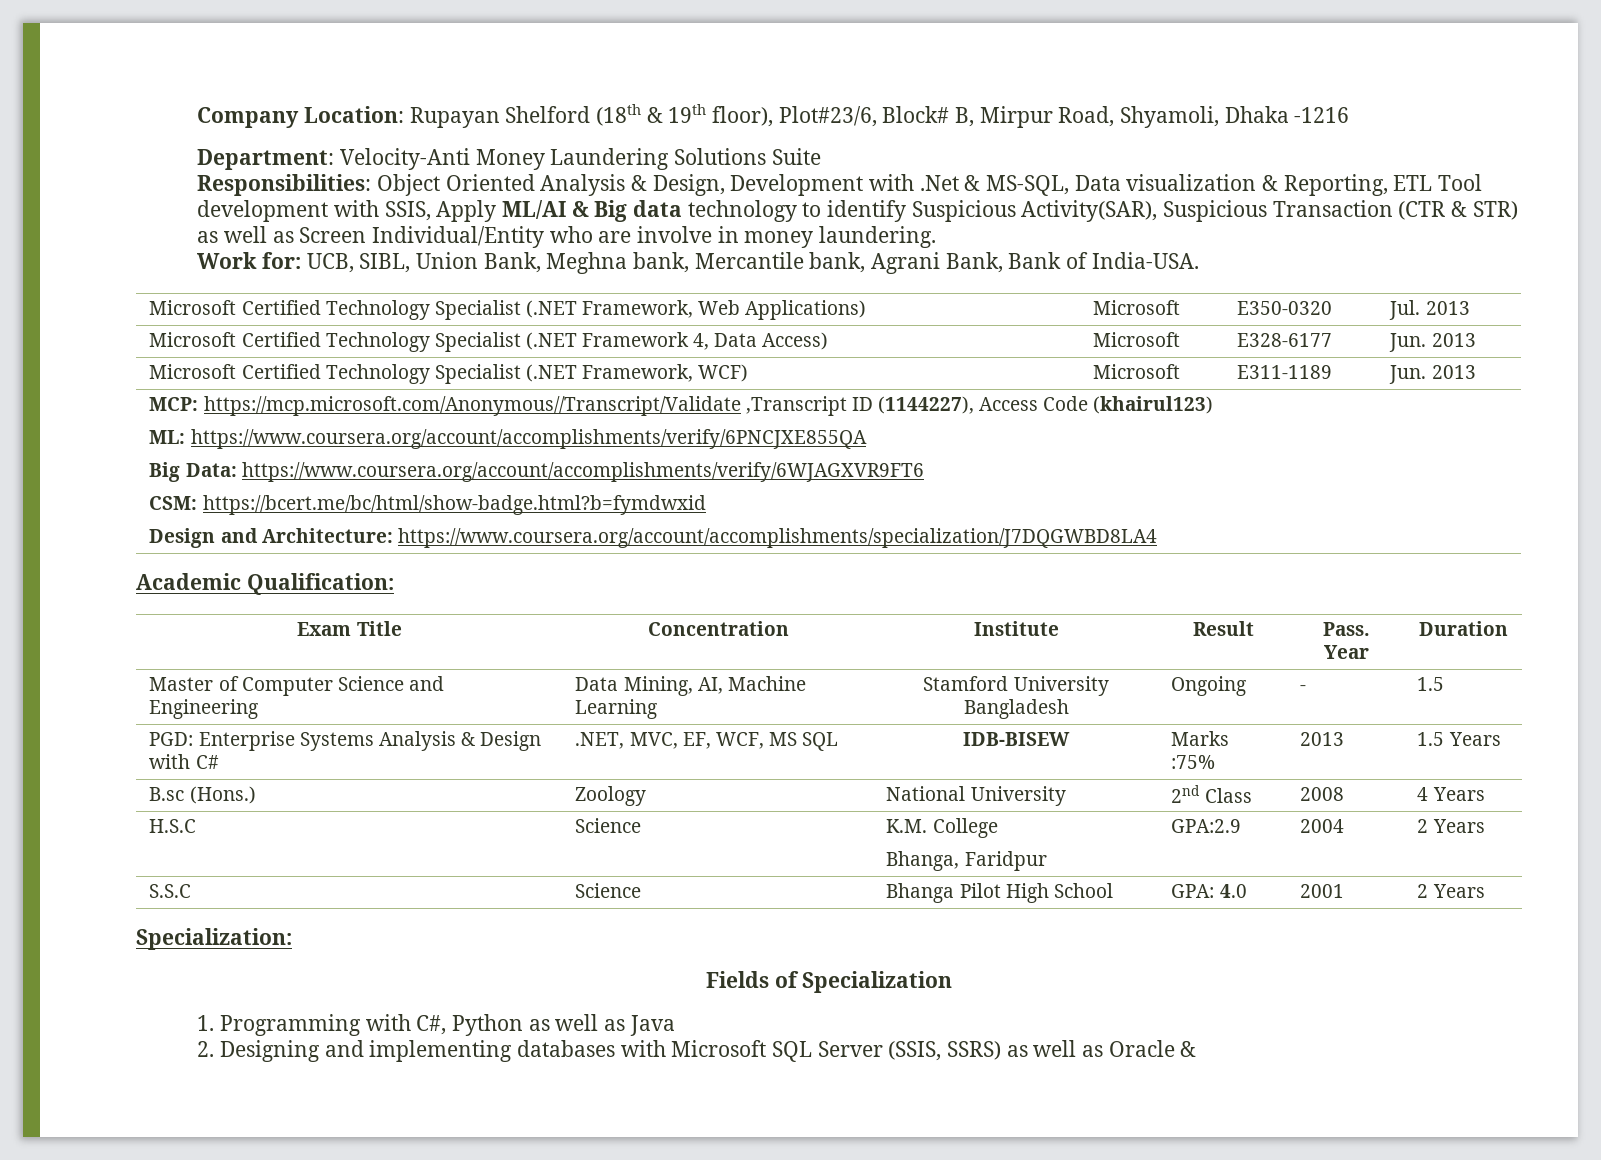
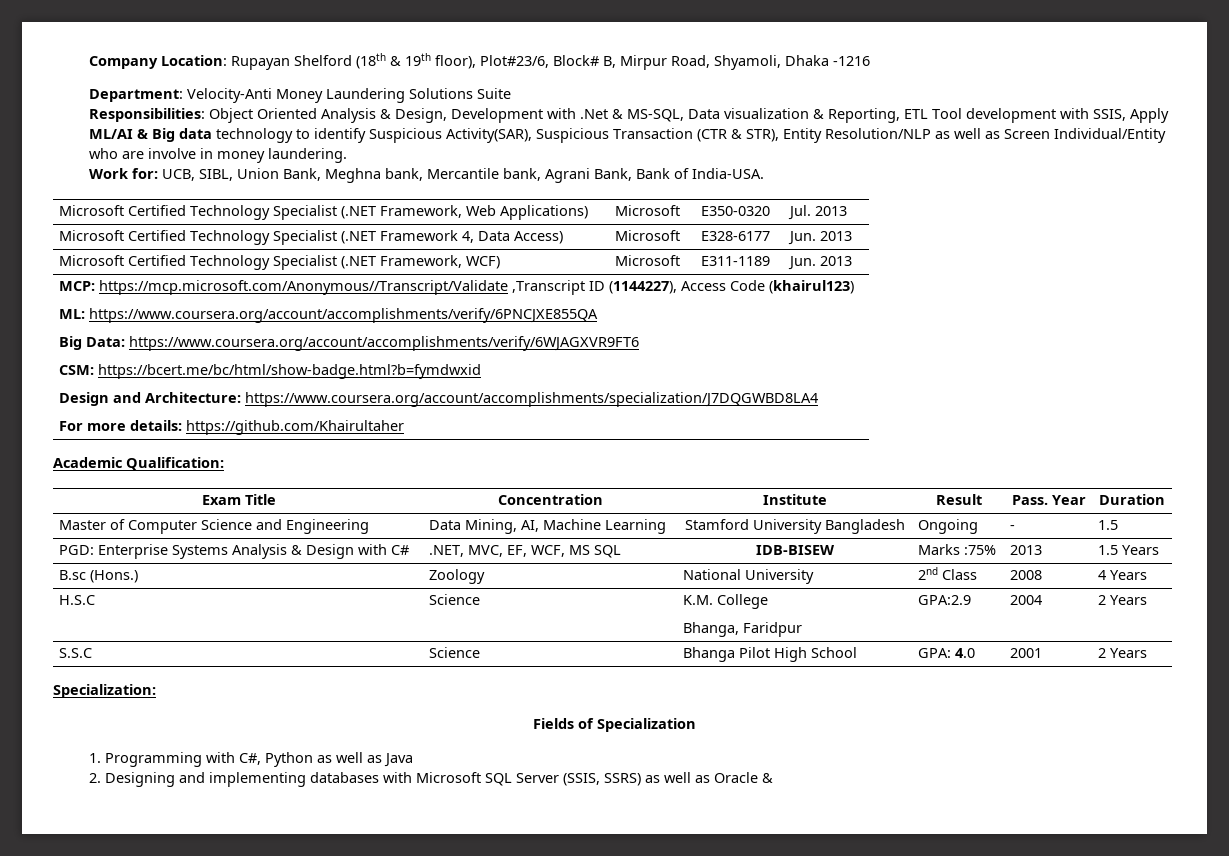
[1472,201,1518,220] STR) -> [745,128,931,143] STR), Entity Resolution/NLP
(1157, 538) none -> [58,420,404,435] // For more details: https://github.com/Khairultaher

